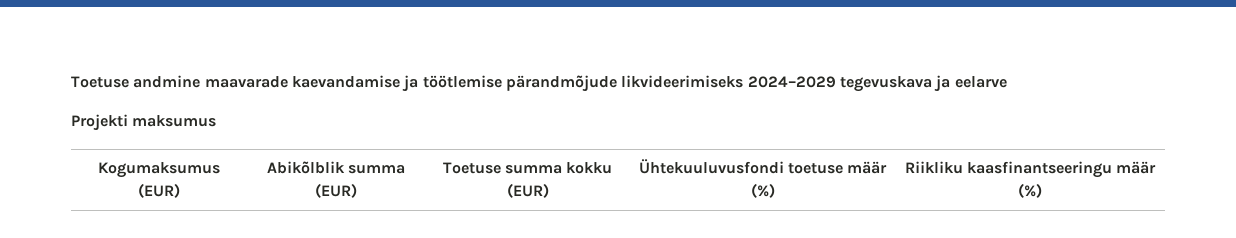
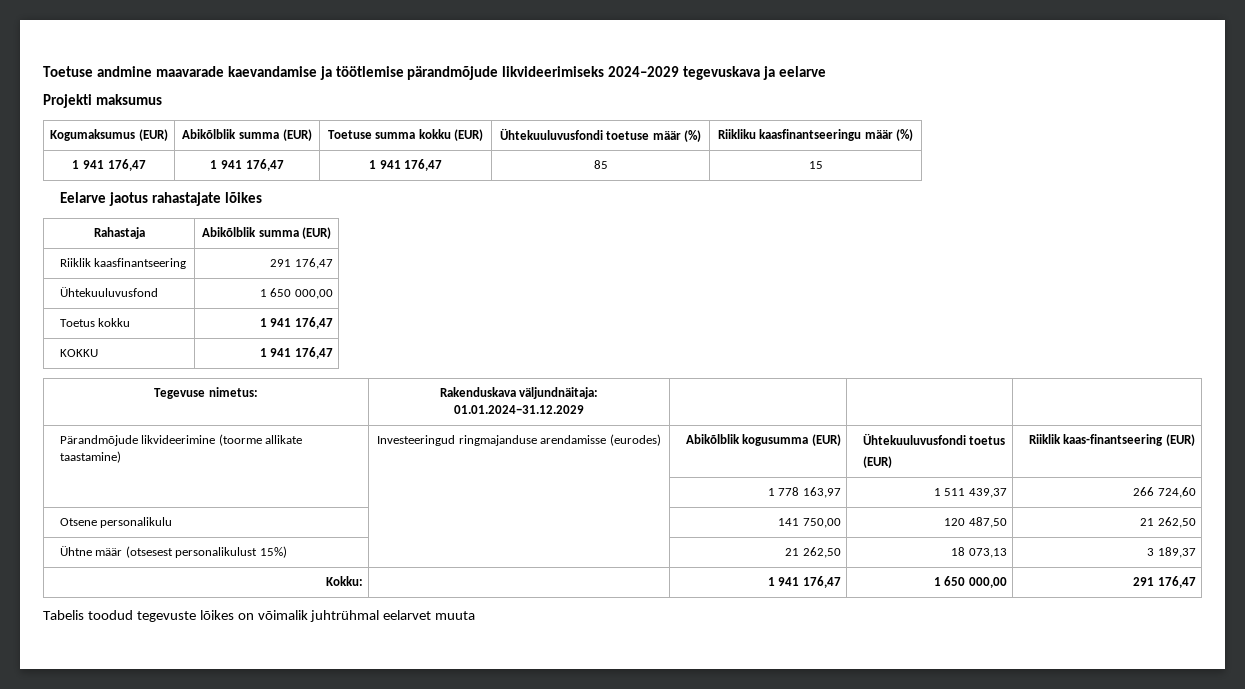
(1042, 190) none -> [72,159,146,171] [210,159,284,171] [368,159,443,171] [593,160,608,169] [808,161,823,169] [60,192,263,206] [93,227,145,239] [201,227,332,239] [59,258,187,269] [270,258,333,269] [59,287,158,297] [259,288,333,299] [59,318,131,327] [259,317,333,329] [59,349,98,357] [259,347,333,359] [154,387,258,399] [439,387,599,399] [453,405,584,414] [59,434,303,446] [59,451,121,463] [377,434,661,446] [685,434,841,446] [862,433,1006,445] [862,456,892,468] [1028,434,1195,446] [767,487,841,498] [933,488,1007,498] [1133,487,1196,498] [59,517,173,528] [778,518,841,528] [944,517,1007,528] [1140,517,1196,528] [59,546,287,558] [785,547,841,558] [951,547,1007,558] [1147,547,1196,558] [325,576,363,586] [767,576,841,588] [933,576,1007,588] [1133,576,1196,588] [43,610,476,622] // 1 941 176,47 | 1 941 176,47 | 1 941 176,47 | 85 | 15 // Eelarve jaotus rahastajate lõikes // Rahastaja | Abikõlblik summa (EUR) // Riiklik kaasfinantseering | 291 176,47 // Ühtekuuluvusfond | 1 650 000,00 // Toetus kokku | 1 941 176,47 // KOKKU | 1 941 176,47 // Tegevuse nimetus: | Rakenduskava väljundnäitaja: 01.01.2024−31.12.2029 | | | // Pärandmõjude likvideerimine (toorme allikate taastamine) | Investeeringud ringmajanduse arendamisse (eurodes) | Abikõlblik kogusumma (EUR) | Ühtekuuluvusfondi toetus // (EUR) | Riiklik kaas-finantseering (EUR) // | | 1 778 163,97 | 1 511 439,37 | 266 724,60 // Otsene personalikulu | | 141 750,00 | 120 487,50 | 21 262,50 // Ühtne määr (otsesest personalikulust 15%) | | 21 262,50 | 18 073,13 | 3 189,37 // Kokku: | | 1 941 176,47 | 1 650 000,00 | 291 176,47 // Tabelis toodud tegevuste lõikes on võimalik juhtrühmal eelarvet muuta

